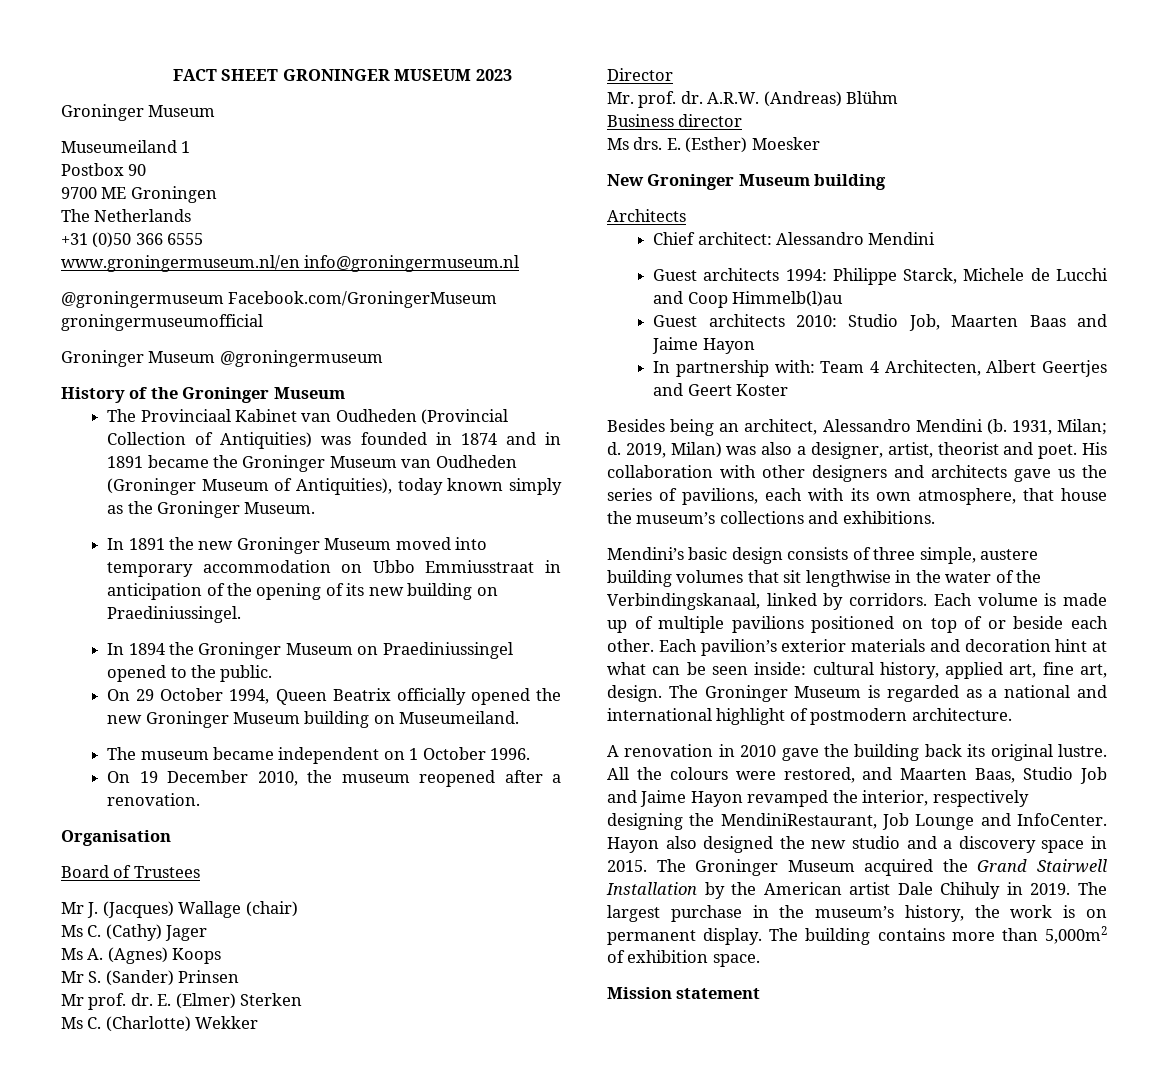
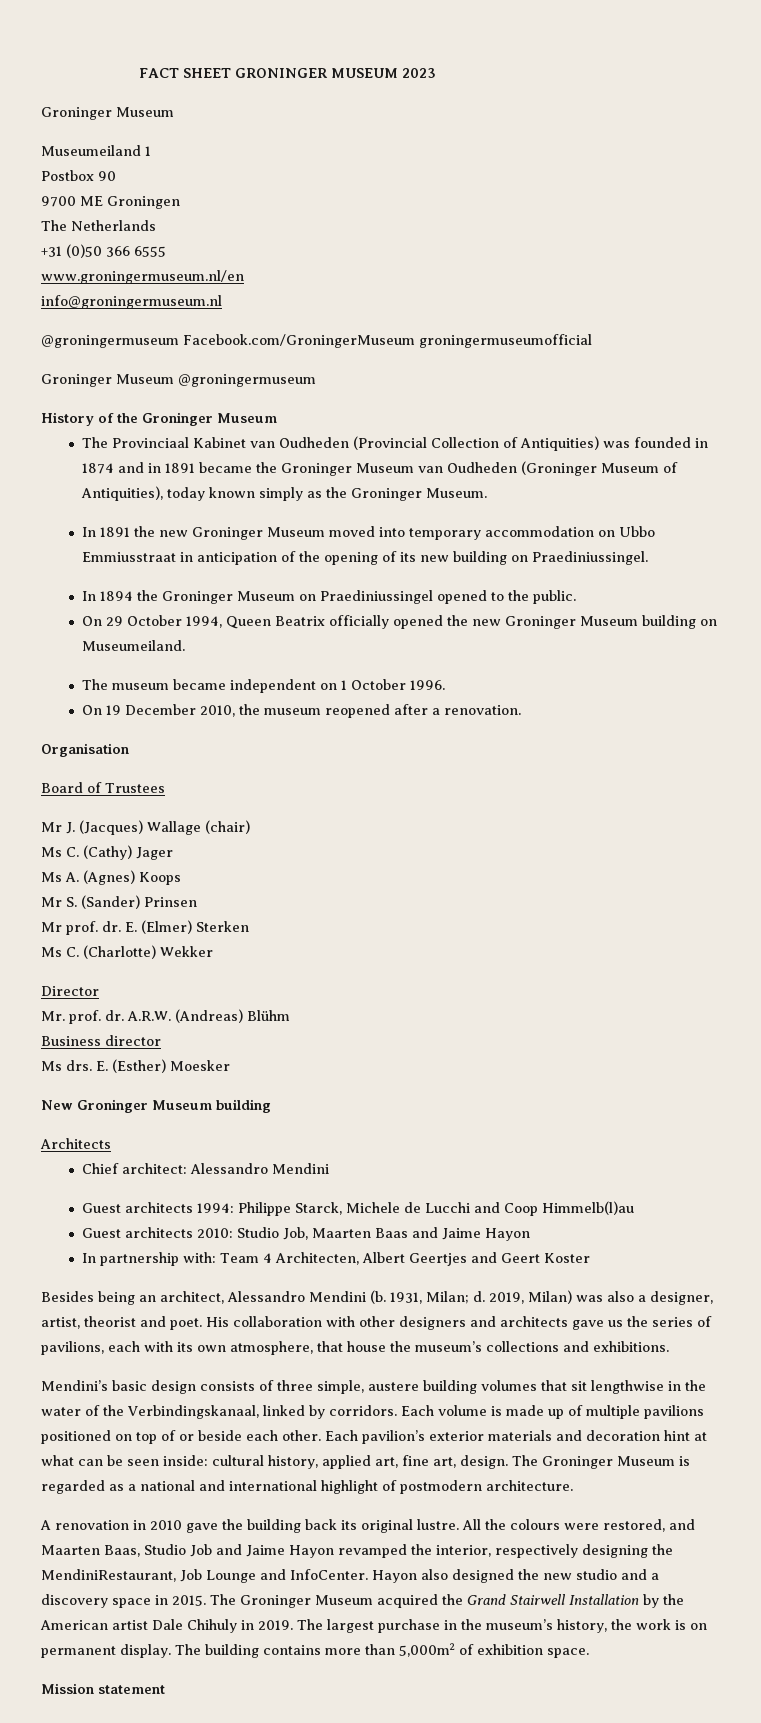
(300, 263) none -> (244, 277) //

